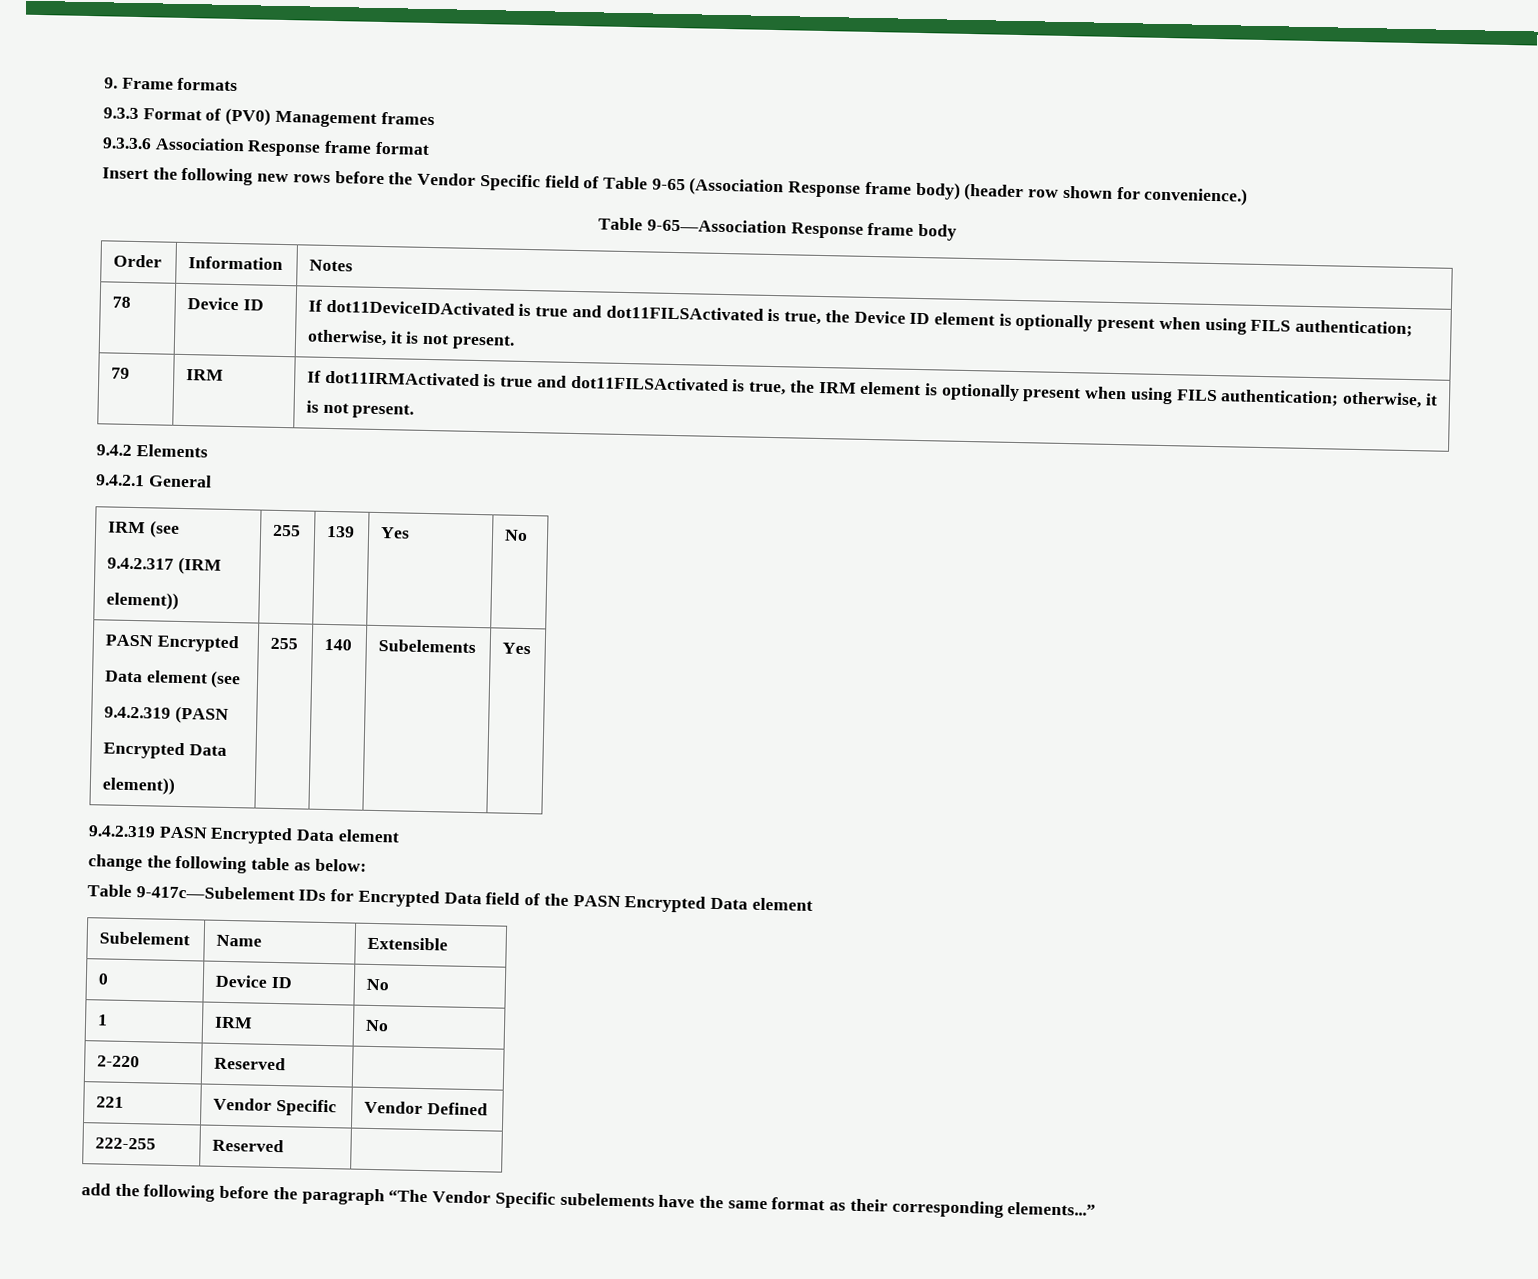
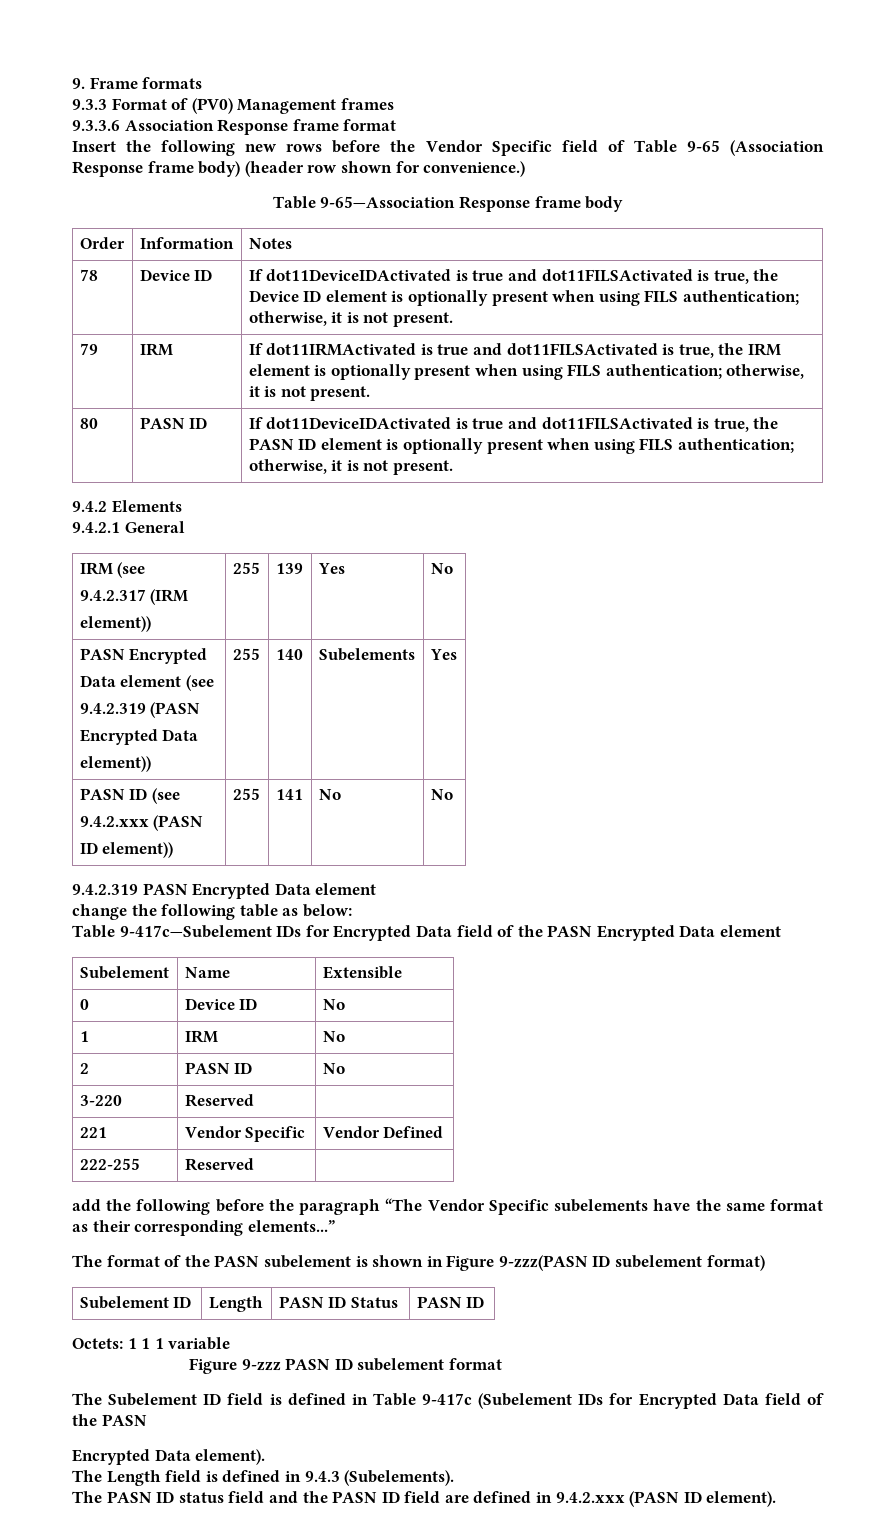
(415, 411) none -> [79,418,98,429] [139,417,208,429] [248,417,779,432] [248,438,794,454] [248,459,453,475] // 80 | PASN ID | If dot11DeviceIDActivated is true and dot11FILSActivated is true, the PASN ID element is optionally present when using FILS authentication; otherwise, it is not present.
(532, 648) none -> [79,788,180,804] [79,815,204,831] [79,842,174,858] [232,788,260,800] [275,789,303,800] [318,789,341,800] [430,789,453,800] // PASN ID (see // 9.4.2.xxx (PASN // ID element)) | 255 | 141 | No | No
[97,1055,141,1068] 2-220 -> [79,1063,89,1074] [184,1062,253,1074] [322,1063,345,1074] [79,1095,122,1106] 2 | PASN ID | No // 3-220
(1097, 1208) none -> [72,1255,765,1271] [79,1296,192,1309] [208,1296,263,1312] [278,1296,398,1308] [416,1296,485,1308] [72,1337,231,1350] [189,1358,502,1374] [72,1393,824,1409] [72,1414,147,1426] [72,1449,266,1465] [72,1470,455,1486] [72,1491,777,1507] // The format of the PASN subelement is shown in Figure 9-zzz(PASN ID subelement format) // Subelement ID | Length | PASN ID Status | PASN ID // Octets: 1 1 1 variable // Figure 9-zzz PASN ID subelement format // The Subelement ID field is defined in Table 9-417c (Subelement IDs for Encrypted Data field of the PASN // Encrypted Data element). // The Length field is defined in 9.4.3 (Subelements). // The PASN ID status field and the PASN ID field are defined in 9.4.2.xxx (PASN ID element).

